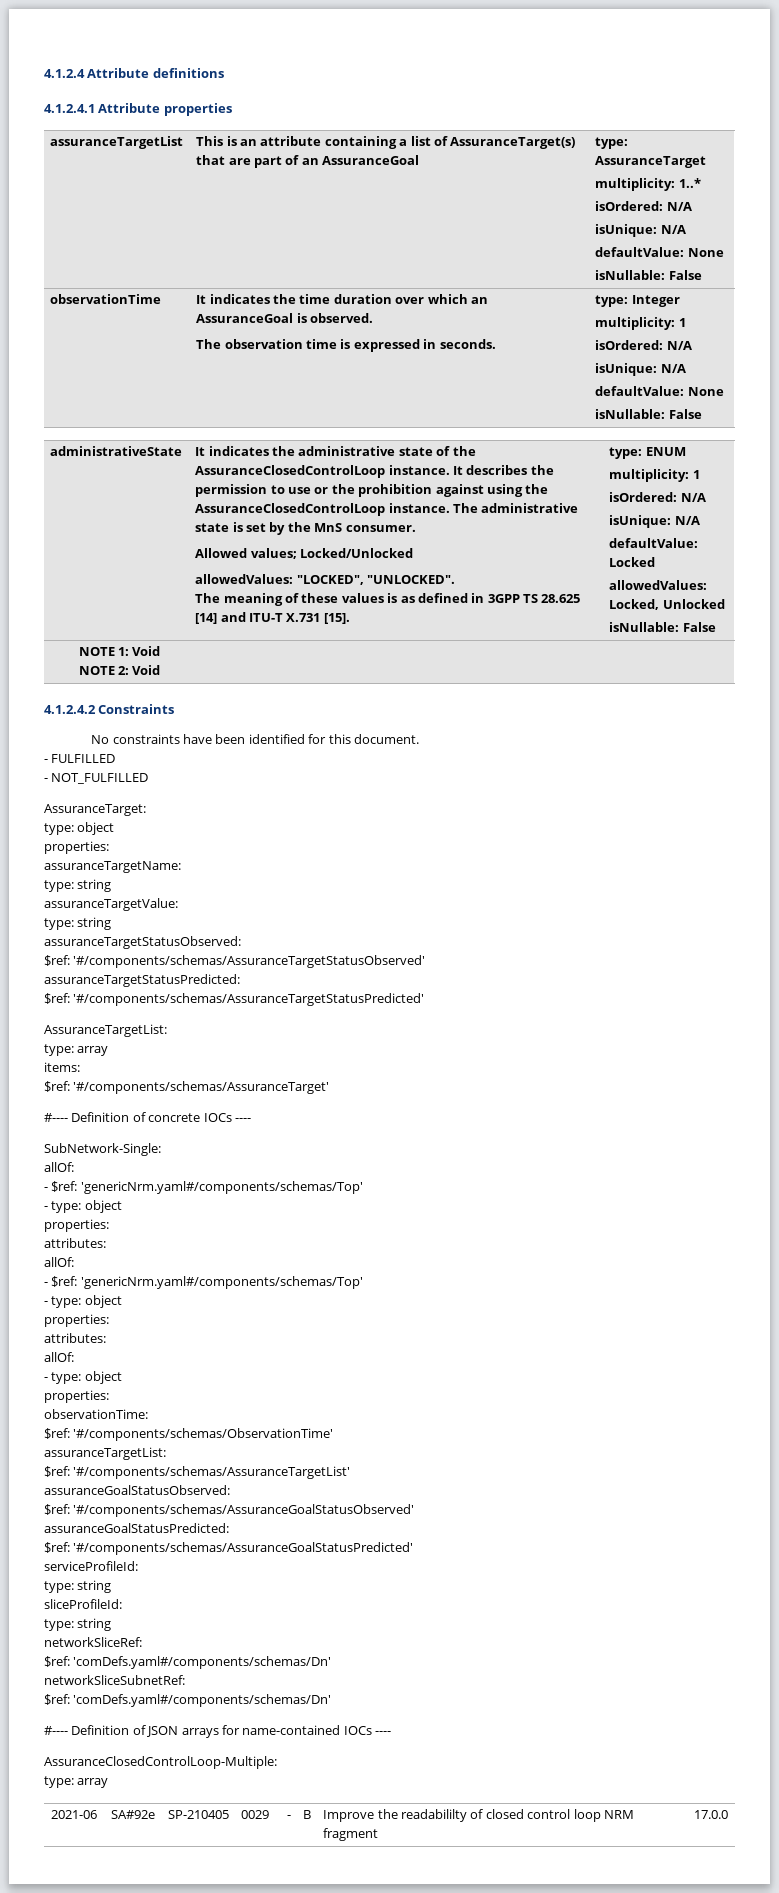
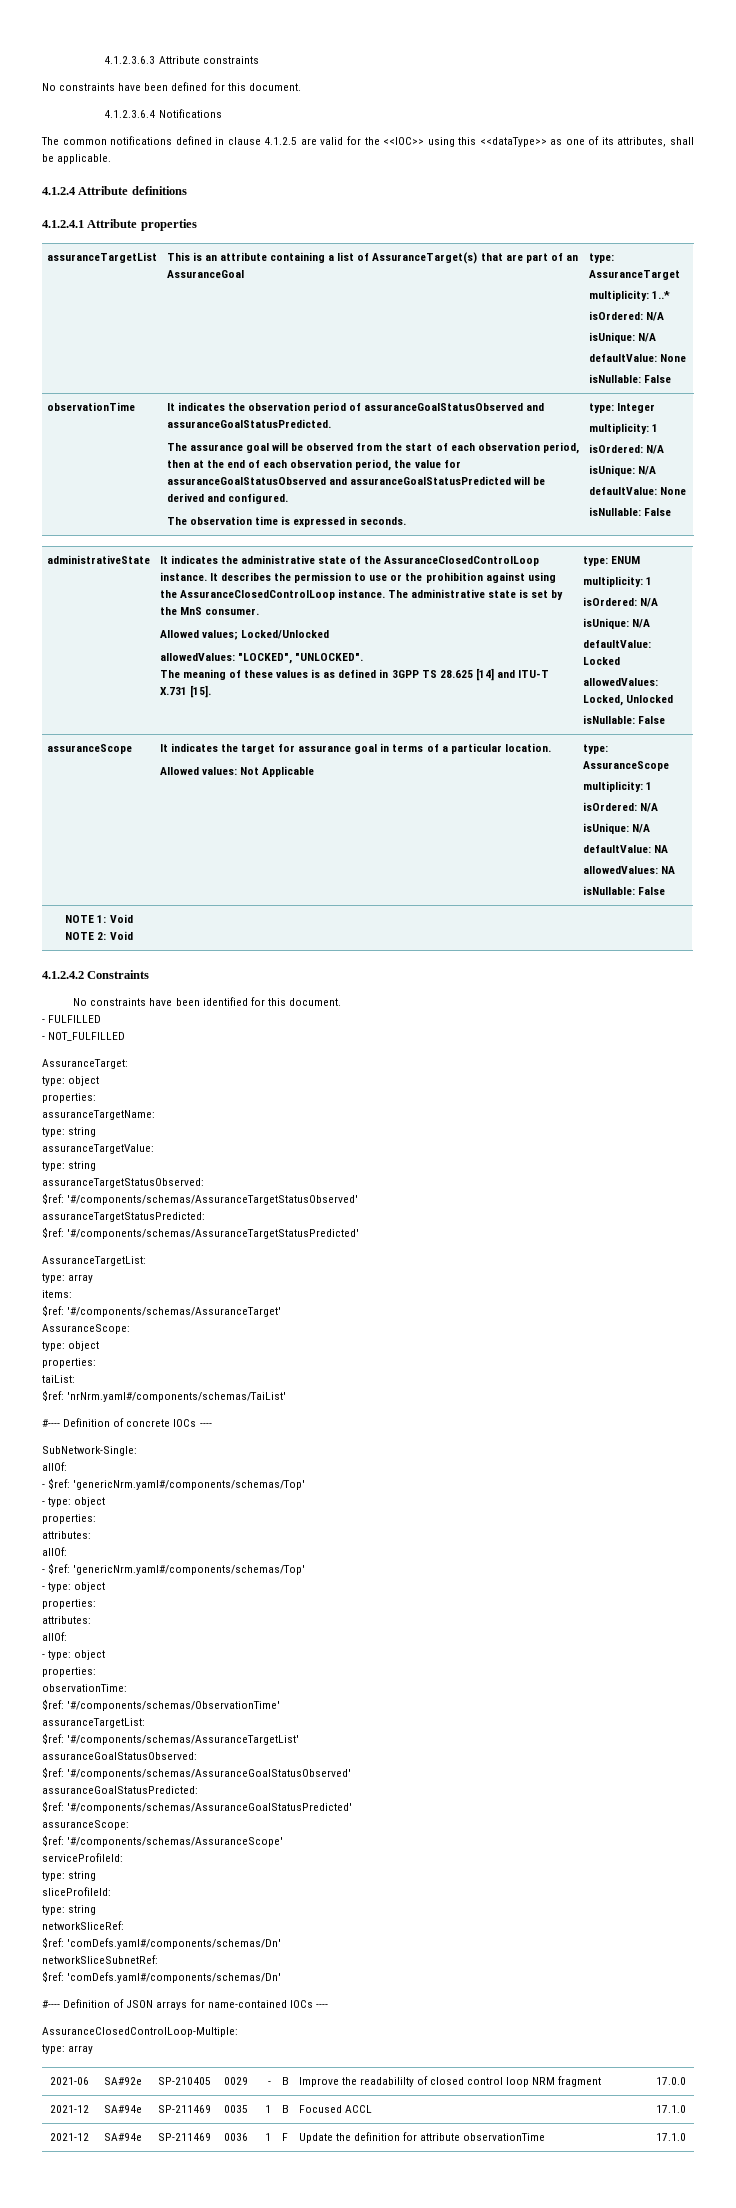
(44, 73) none -> [104,56,259,64] [42,82,301,91] [104,109,222,118] [41,136,694,147] [42,154,112,164] 4.1.2.3.6.3 Attribute constraints // No constraints have been defined for this document. // 4.1.2.3.6.4 Notifications // The common notifications defined in clause 4.1.2.5 are valid for the <<IOC>> using this <<dataType>> as one of its attributes, shall be applicable. //
[299,294,488,304] [196,313,374,323] time duration over which an AssuranceGoal is observed. -> [247,402,545,413] [166,419,331,428] [166,442,579,454] [166,459,461,471] [166,476,546,485] [166,493,288,504] observation period of assuranceGoalStatusObserved and assuranceGoalStatusPredicted. // The assurance goal will be observed from the start of each observation period, then at the end of each observation period, the value for assuranceGoalStatusObserved and assuranceGoalStatusPredicted will be derived and configured.
(716, 627) none -> [46,744,132,754] [159,743,551,754] [159,766,314,777] [582,744,608,754] [582,761,669,771] [582,781,652,792] [582,802,658,812] [582,823,650,834] [582,845,668,853] [582,866,675,874] [582,886,665,895] // assuranceScope | It indicates the target for assurance goal in terms of a particular location. // Allowed values: Not Applicable | type: AssuranceScope // multiplicity: 1 // isOrdered: N/A // isUnique: N/A // defaultValue: NA // allowedValues: NA // isNullable: False
(330, 1087) none -> [42,1324,130,1334] [42,1341,100,1351] [42,1358,96,1368] [42,1375,75,1383] [42,1390,287,1402] // AssuranceScope: // type: object // properties: // taiList: // $ref: 'nrNrm.yaml#/components/schemas/TaiList'
(414, 1548) none -> [42,1820,129,1830] [42,1835,284,1847] // assuranceScope: // $ref: '#/components/schemas/AssuranceScope'
(728, 1814) none -> [50,2105,89,2113] [104,2105,142,2113] [158,2105,211,2113] [223,2105,248,2113] [265,2105,272,2113] [281,2105,289,2113] [298,2105,372,2113] [656,2105,686,2113] [50,2133,89,2141] [104,2133,142,2141] [158,2133,211,2141] [223,2133,248,2141] [265,2133,272,2141] [282,2133,288,2141] [298,2132,546,2143] [656,2133,686,2141] // 2021-12 | SA#94e | SP-211469 | 0035 | 1 | B | Focused ACCL | 17.1.0 // 2021-12 | SA#94e | SP-211469 | 0036 | 1 | F | Update the definition for attribute observationTime | 17.1.0

